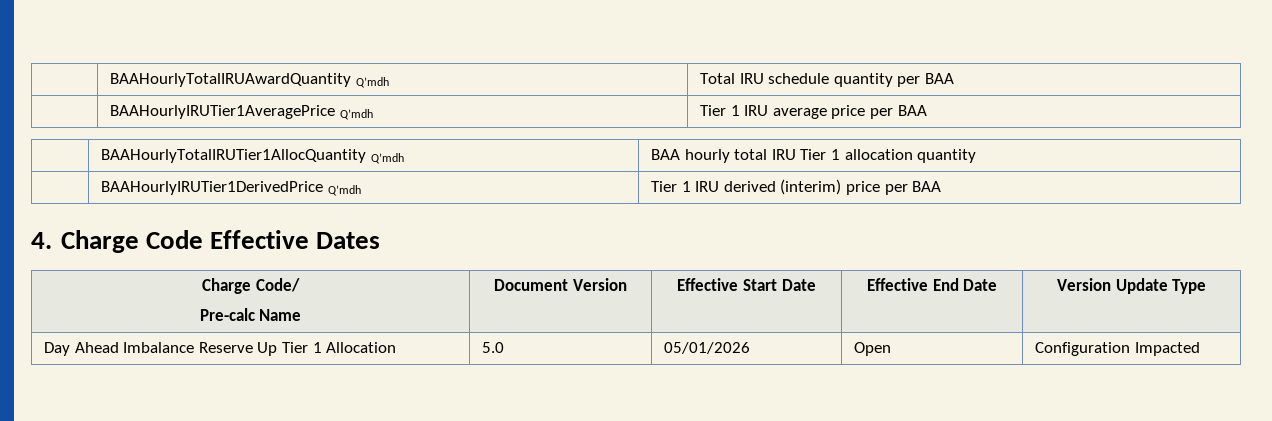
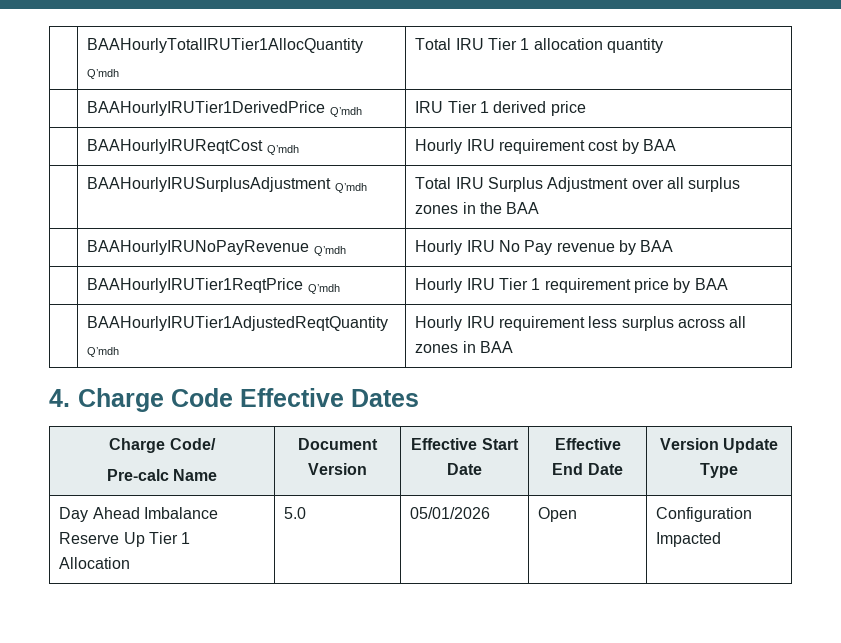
[110,73,389,88] [700,73,955,87] [110,105,373,120] [700,105,927,119] | BAAHourlyTotalIRUAwardQuantity Q’mdh | Total IRU schedule quantity per BAA // | BAAHourlyIRUTier1AveragePrice Q’mdh | Tier 1 IRU average price per BAA // -> (87, 45) none
[651,149,768,163] BAA hourly total -> [415,38,452,50] Total
[651,179,908,195] Tier 1 IRU derived (interim) price per -> [415,101,586,116] [87,139,299,155] [415,139,676,154] [87,177,367,193] [415,177,741,192] [415,202,540,214] [87,240,346,256] [415,240,674,255] [87,278,340,294] [415,278,728,293] [87,316,389,331] [87,347,120,357] [415,316,747,331] [415,341,476,353] IRU Tier 1 derived price // | BAAHourlyIRUReqtCost Q’mdh | Hourly IRU requirement cost by BAA // | BAAHourlyIRUSurplusAdjustment Q’mdh | Total IRU Surplus Adjustment over all surplus zones in the BAA // | BAAHourlyIRUNoPayRevenue Q’mdh | Hourly IRU No Pay revenue by BAA // | BAAHourlyIRUTier1ReqtPrice Q’mdh | Hourly IRU Tier 1 requirement price by BAA // | BAAHourlyIRUTier1AdjustedReqtQuantity Q’mdh | Hourly IRU requirement less surplus across all zones in

